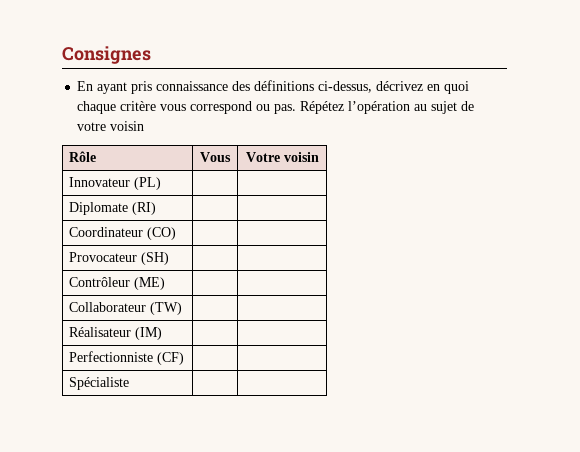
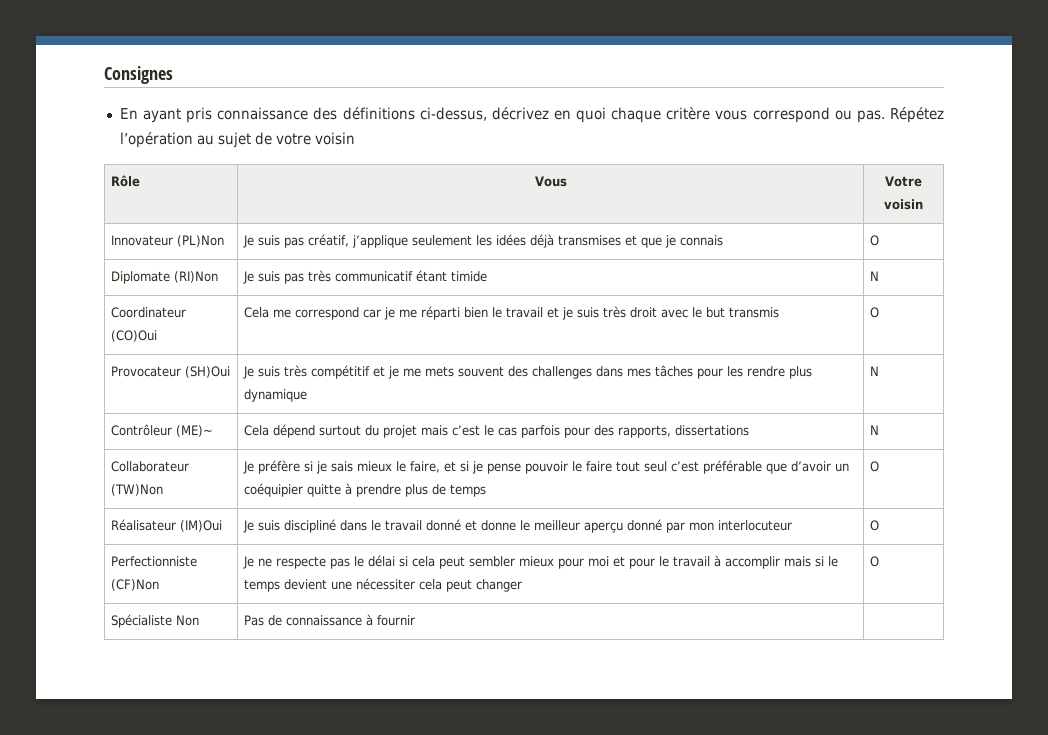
[133,177,161,190] [68,202,156,215] [68,227,176,240] [68,252,169,265] [68,277,165,290] [68,302,182,315] [68,327,162,340] [68,351,184,365] [68,377,129,390] (PL) | | // Diplomate (RI) | | // Coordinateur (CO) | | // Provocateur (SH) | | // Contrôleur (ME) | | // Collaborateur (TW) | | // Réalisateur (IM) | | // Perfectionniste (CF) | | // Spécialiste | -> [176,235,224,247] [242,234,723,248] [869,235,879,246] [110,271,218,284] [242,270,487,284] [869,271,879,281] [110,307,186,318] [110,330,157,342] [243,306,779,320] [869,307,879,318] [110,366,230,378] [242,365,812,379] [243,389,307,402] [869,366,879,376] [110,424,213,437] [243,424,749,438] [869,425,879,435] [110,461,189,472] [110,484,163,496] [242,460,849,474] [243,483,486,497] [869,461,879,472] [110,519,222,532] [242,519,792,533] [869,520,879,531] [110,556,197,567] [110,579,159,591] [242,555,838,569] [243,578,522,592] [869,556,879,567] [110,614,199,628] [243,614,415,626] (PL)Non | Je suis pas créatif, j’applique seulement les idées déjà transmises et que je connais | O // Diplomate (RI)Non | Je suis pas très communicatif étant timide | N // Coordinateur (CO)Oui | Cela me correspond car je me réparti bien le travail et je suis très droit avec le but transmis | O // Provocateur (SH)Oui | Je suis très compétitif et je me mets souvent des challenges dans mes tâches pour les rendre plus dynamique | N // Contrôleur (ME)~ | Cela dépend surtout du projet mais c’est le cas parfois pour des rapports, dissertations | N // Collaborateur (TW)Non | Je préfère si je sais mieux le faire, et si je pense pouvoir le faire tout seul c’est préférable que d’avoir un coéquipier quitte à prendre plus de temps | O // Réalisateur (IM)Oui | Je suis discipliné dans le travail donné et donne le meilleur aperçu donné par mon interlocuteur | O // Perfectionniste (CF)Non | Je ne respecte pas le délai si cela peut sembler mieux pour moi et pour le travail à accomplir mais si le temps devient une nécessiter cela peut changer | O // Spécialiste Non | Pas de connaissance à fournir

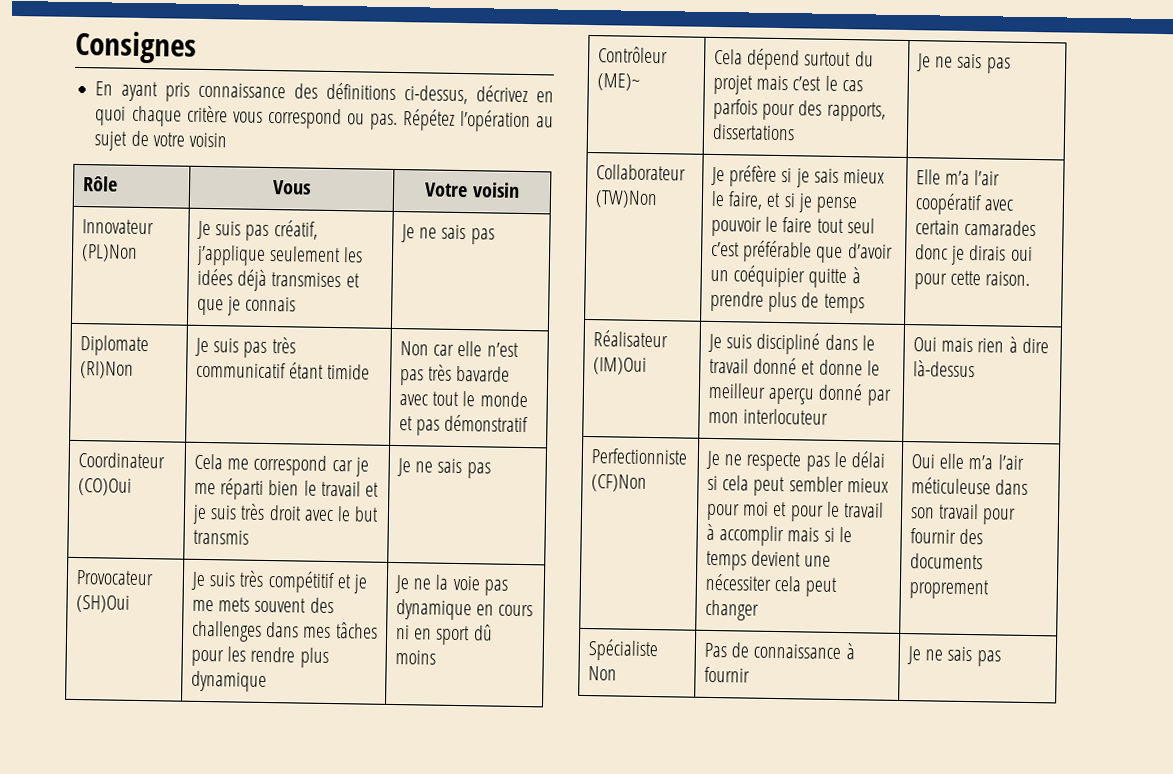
[869,235,879,246] O -> [400,224,495,245] Je ne sais pas
[869,271,879,281] N -> [399,340,519,357] [399,364,511,386] [398,391,528,408] [398,414,529,436] Non car elle n’est pas très bavarde avec tout le monde et pas démonstratif
[869,307,879,318] O -> [396,458,491,479] Je ne sais pas
[869,366,879,376] N -> [394,574,508,596] [395,599,534,621] [395,624,493,646] [394,650,436,665] Je ne la voie pas dynamique en cours ni en sport dû moins
[869,425,879,435] N -> [916,53,1011,74] Je ne sais pas
[869,461,879,472] O -> [915,169,1001,186] [914,193,1014,216] [914,219,1037,237] [914,244,1033,265] [913,270,1031,290] Elle m’a l’air coopératif avec certain camarades donc je dirais oui pour cette raison.
[869,520,879,531] O -> [912,336,1049,354] [912,360,975,378] Oui mais rien à dire là-dessus
[869,556,879,567] O -> [910,453,1024,470] [910,477,1029,495] [909,503,1017,525] [909,528,984,545] [909,553,983,570] [908,579,990,600] Oui elle m’a l’air méticuleuse dans son travail pour fournir des documents proprement
(415, 620) none -> [906,646,1001,667] Je ne sais pas

